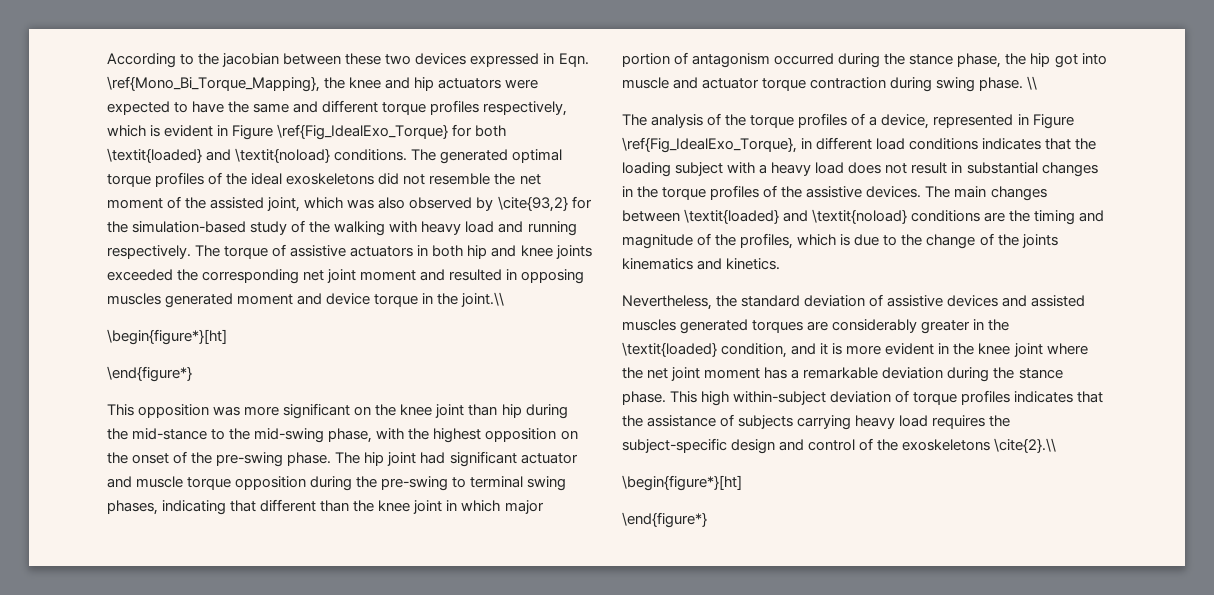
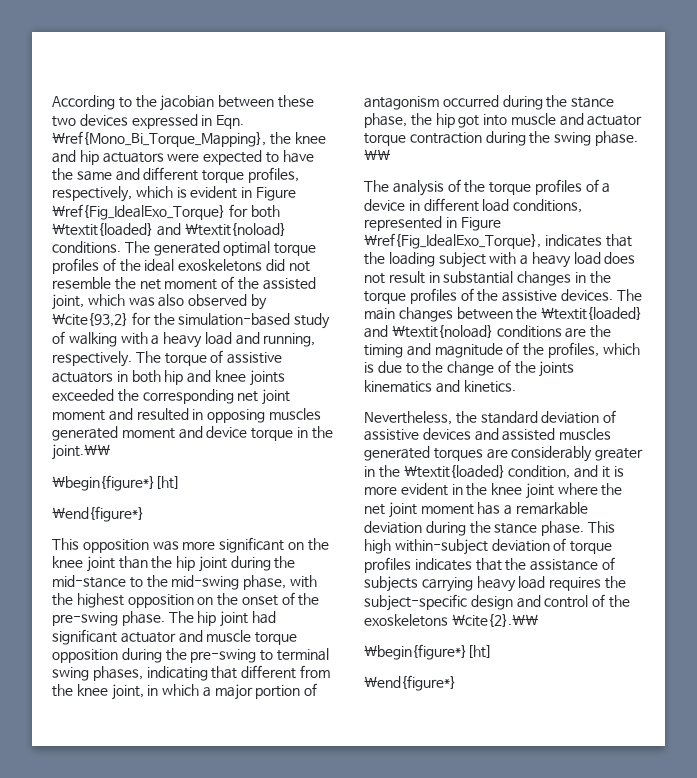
[430,100,480,115] profiles -> [247,167,299,183] profiles,
[309,221,331,233] the -> (65, 337) none
(418, 227) none -> [151,335,160,345] a
[527,221,577,236] running -> [263,333,316,347] running,
[501,404,522,418] hip -> [151,556,227,572] the hip joint
[320,500,443,514] than the knee joint -> [299,665,330,678] [52,684,144,700] from the knee joint,
(501, 506) none -> [202,687,211,697] a
(933, 84) none -> [529,131,551,144] the
[881,114,1074,129] [622,137,979,153] device, represented in Figure \ref{Fig_IdealExo_Torque}, in different load conditions -> [364,198,583,213] [364,216,501,231] [364,233,541,249] device in different load conditions, represented in Figure \ref{Fig_IdealExo_Torque},
(680, 216) none -> [516,307,538,320] the

